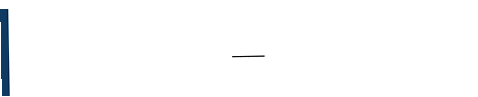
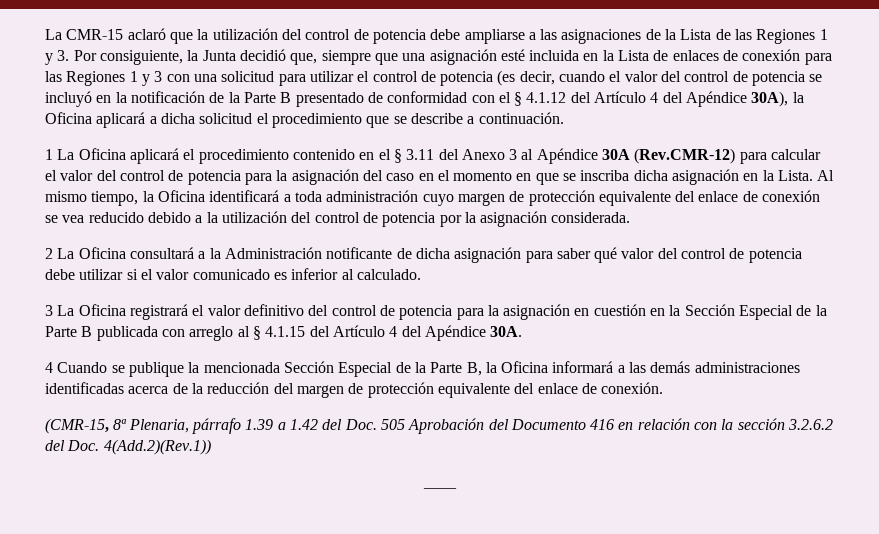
(232, 56) none -> [45,28,828,44] [45,49,832,65] [45,70,823,86] [45,91,804,107] [45,112,564,128] [45,148,822,164] [45,169,835,185] [45,190,821,206] [45,211,631,227] [45,247,802,263] [45,268,421,280] [45,304,827,320] [45,325,523,341] [45,361,800,377] [45,382,664,398] [45,418,834,434] [45,439,211,455] La CMR-15 aclaró que la utilización del control de potencia debe ampliarse a las asignaciones de la Lista de las Regiones 1 y 3. Por consiguiente, la Junta decidió que, siempre que una asignación esté incluida en la Lista de enlaces de conexión para las Regiones 1 y 3 con una solicitud para utilizar el control de potencia (es decir, cuando el valor del control de potencia se incluyó en la notificación de la Parte B presentado de conformidad con el § 4.1.12 del Artículo 4 del Apéndice 30A), la Oficina aplicará a dicha solicitud el procedimiento que se describe a continuación. // 1 La Oficina aplicará el procedimiento contenido en el § 3.11 del Anexo 3 al Apéndice 30A (Rev.CMR-12) para calcular el valor del control de potencia para la asignación del caso en el momento en que se inscriba dicha asignación en la Lista. Al mismo tiempo, la Oficina identificará a toda administración cuyo margen de protección equivalente del enlace de conexión se vea reducido debido a la utilización del control de potencia por la asignación considerada. // 2 La Oficina consultará a la Administración notificante de dicha asignación para saber qué valor del control de potencia debe utilizar si el valor comunicado es inferior al calculado. // 3 La Oficina registrará el valor definitivo del control de potencia para la asignación en cuestión en la Sección Especial de la Parte B publicada con arreglo al § 4.1.15 del Artículo 4 del Apéndice 30A. // 4 Cuando se publique la mencionada Sección Especial de la Parte B, la Oficina informará a las demás administraciones identificadas acerca de la reducción del margen de protección equivalente del enlace de conexión. // (CMR-15, 8ª Plenaria, párrafo 1.39 a 1.42 del Doc. 505 Aprobación del Documento 416 en relación con la sección 3.2.6.2 del Doc. 4(Add.2)(Rev.1)) //

